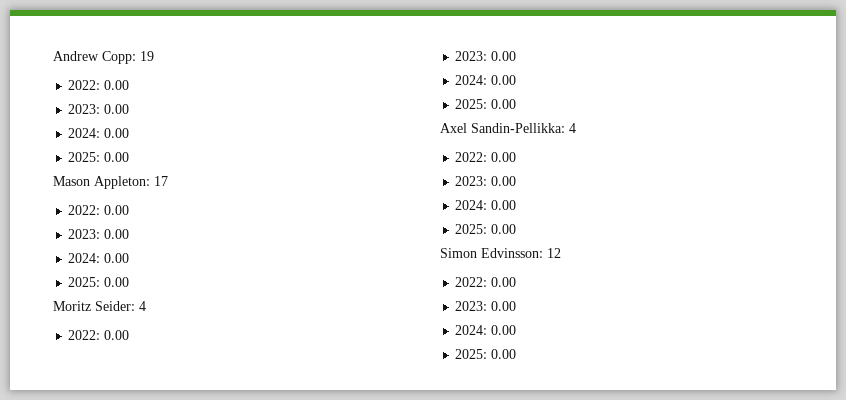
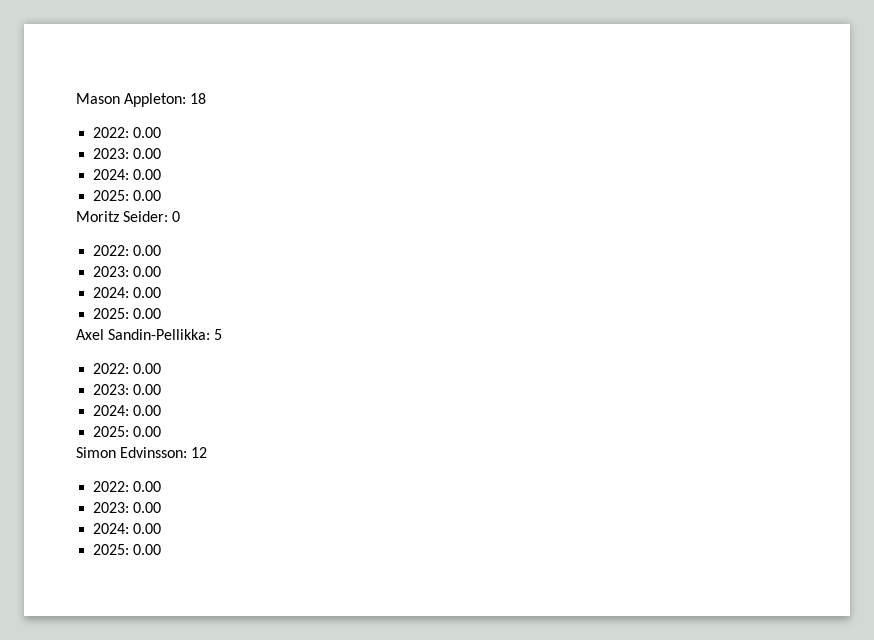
[53,51,154,64] [68,80,130,90] [68,104,130,114] [68,128,130,138] [68,152,130,162] Andrew Copp: 19 // 2022: 0.00 // 2023: 0.00 // 2024: 0.00 // 2025: 0.00 // -> (76, 98) none
[154,176,168,186] 17 -> [190,93,207,104] 18
[139,301,146,311] 4 -> [172,211,181,222] 0
[569,123,576,133] 4 -> [214,329,223,340] 5

